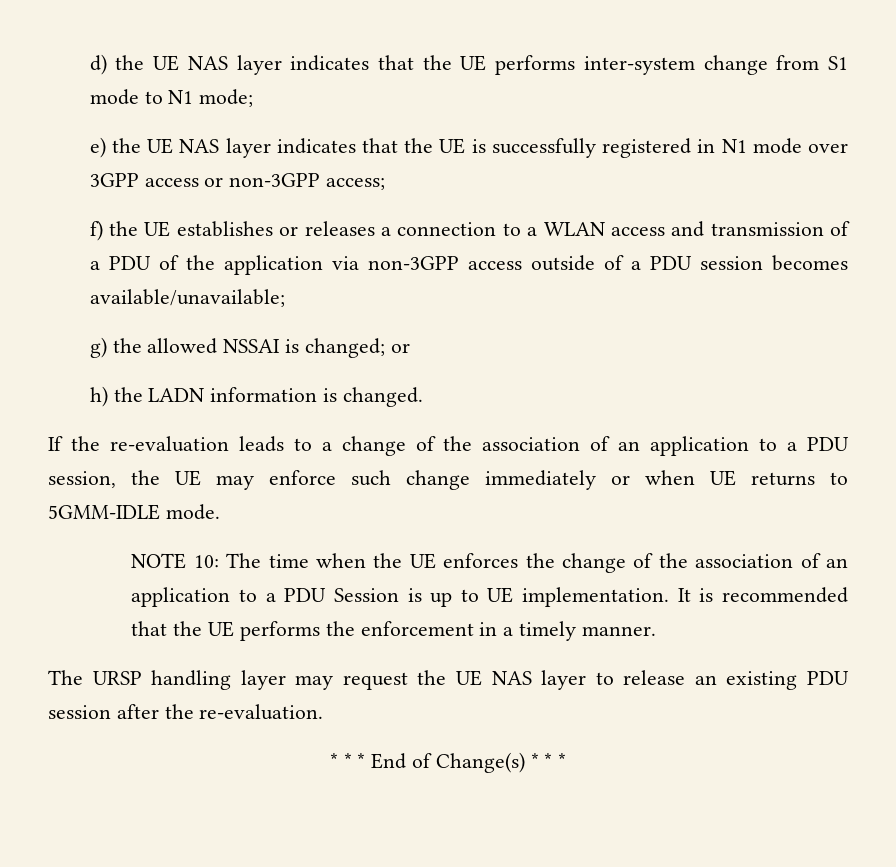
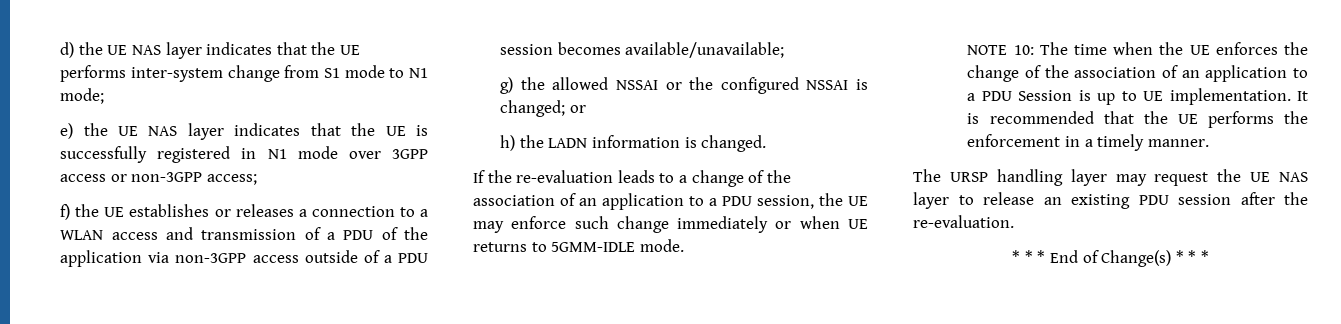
(281, 346) none -> [665,77,849,94] or the configured NSSAI

